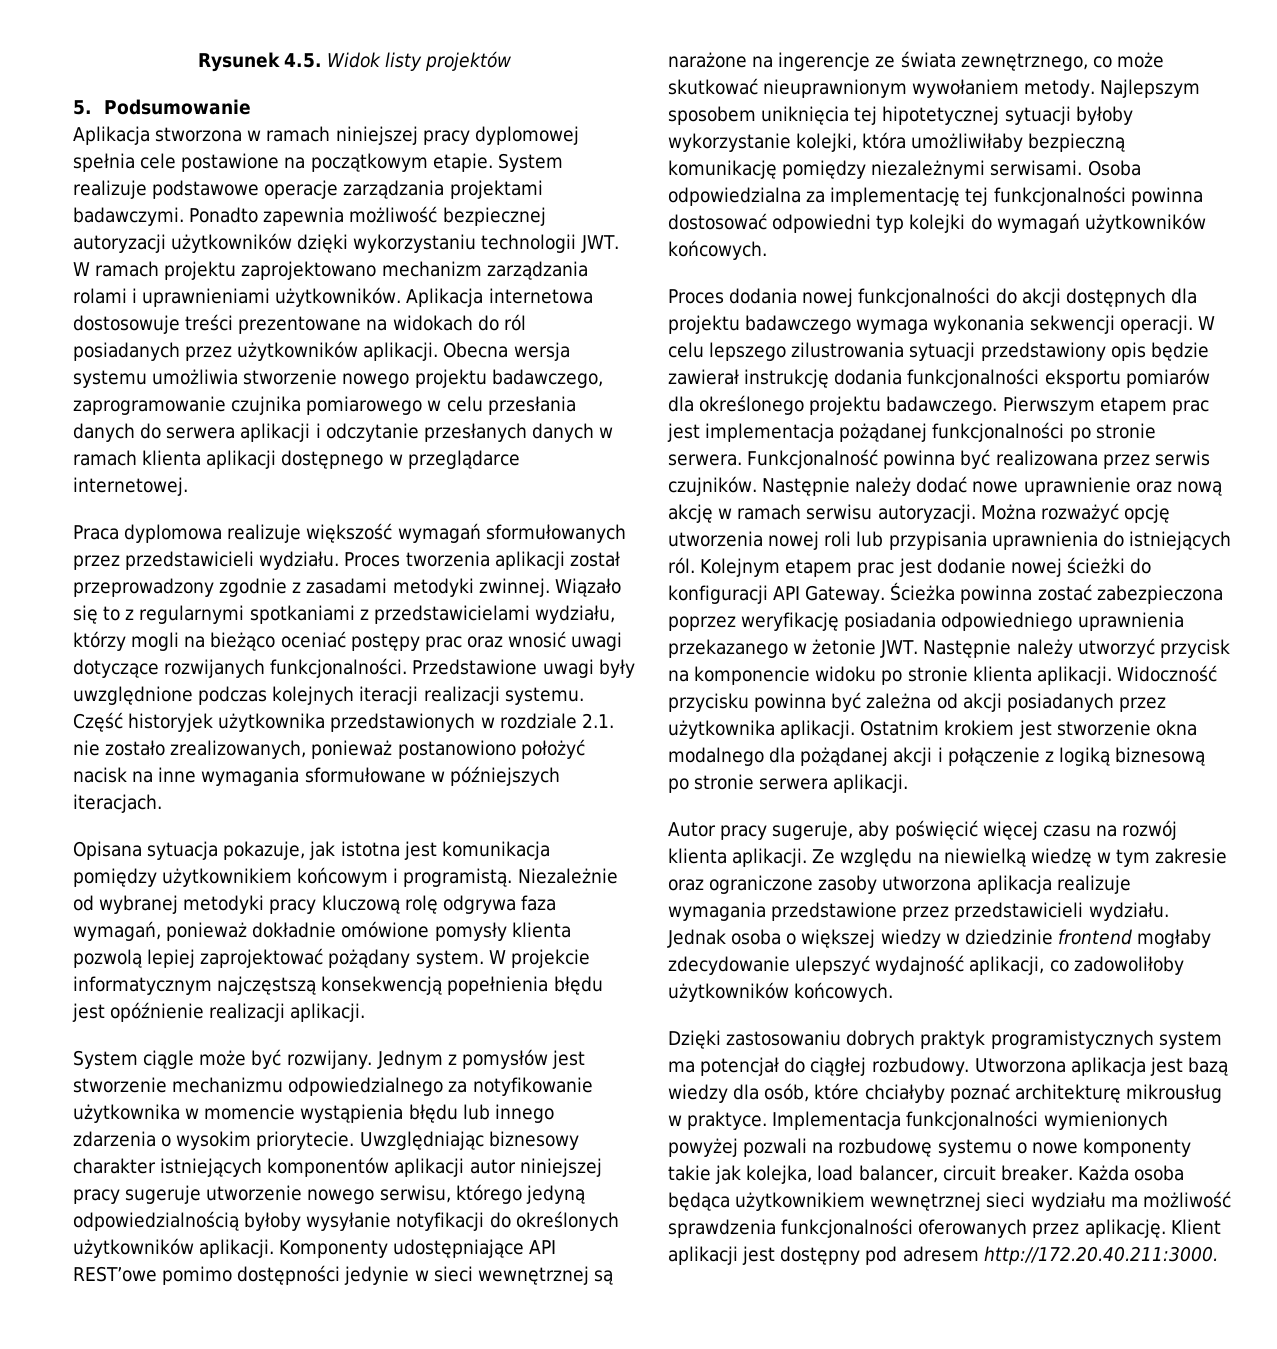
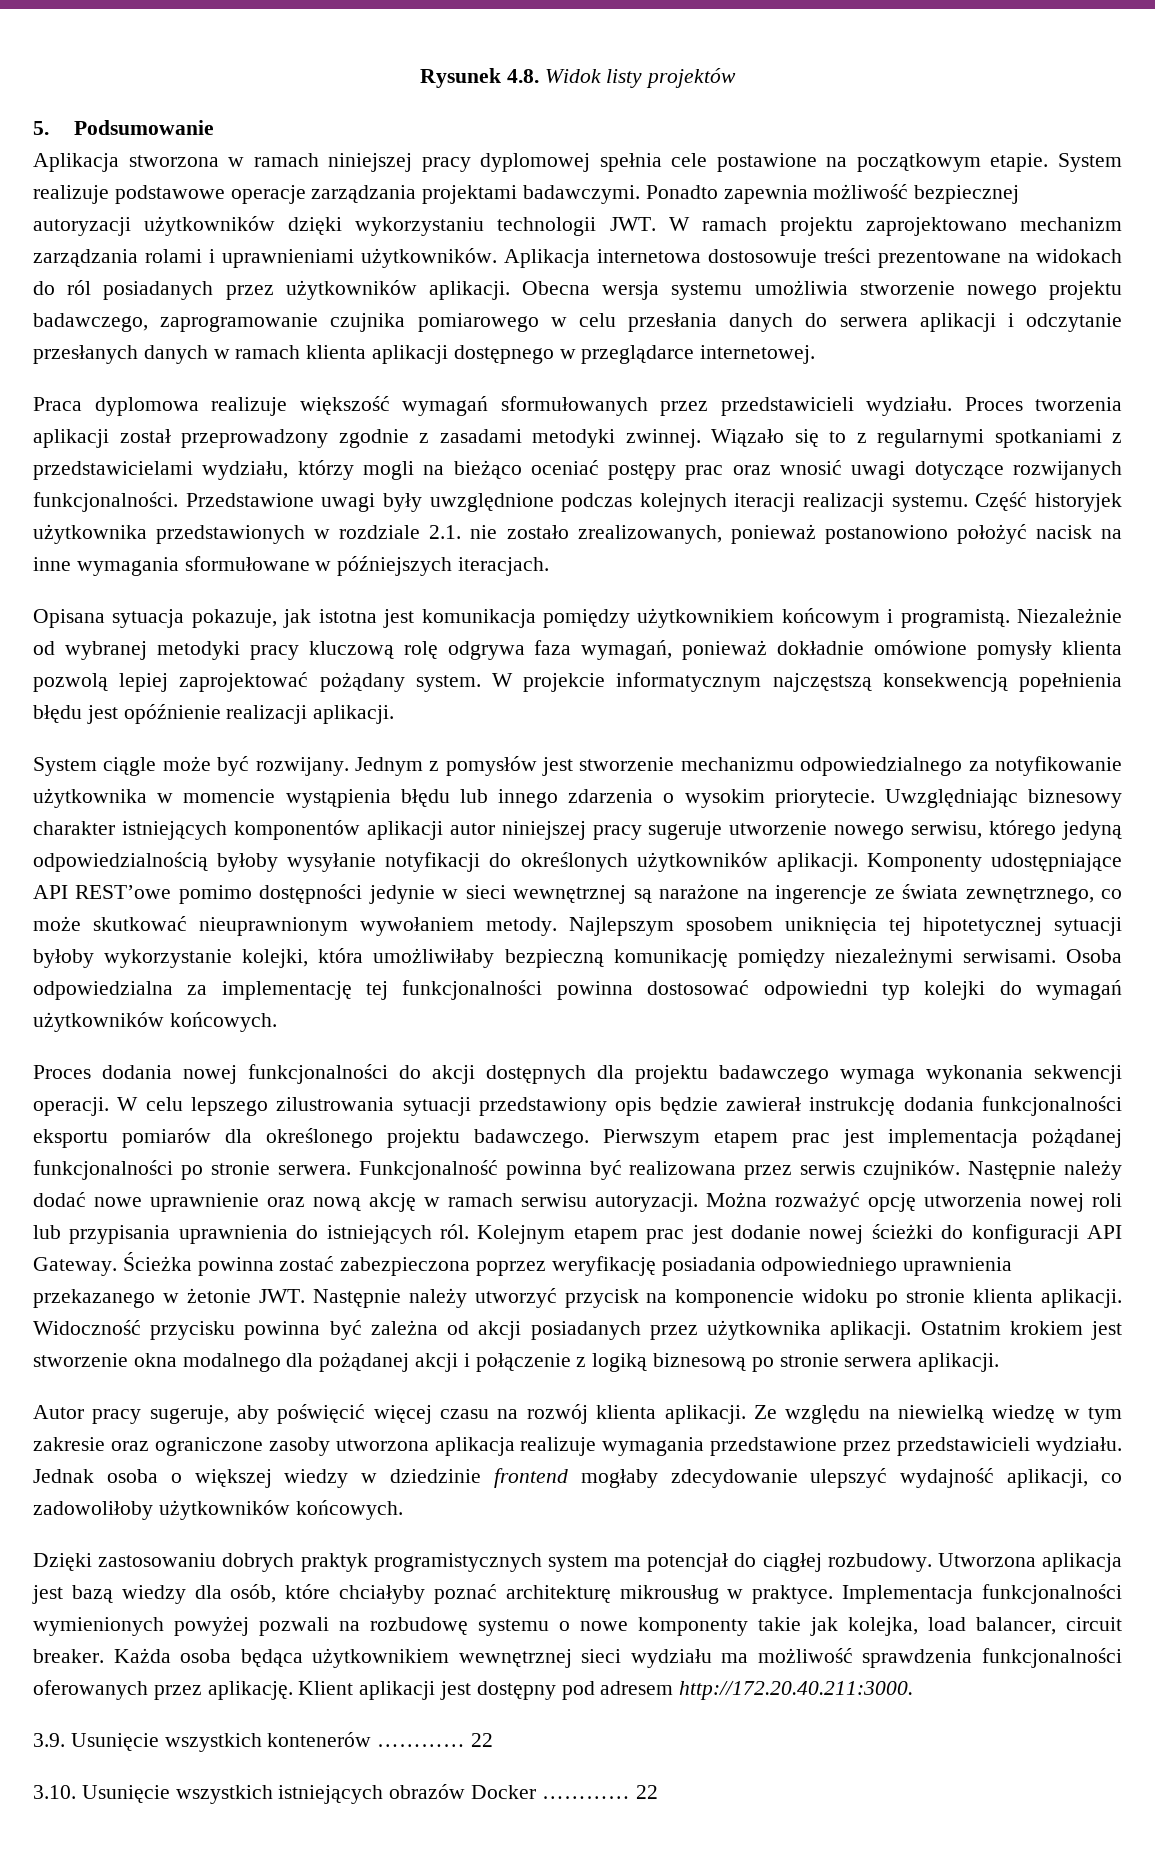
[283,53,322,68] 4.5. -> [506,69,539,83] 4.8.
(1218, 1255) none -> [33,1732,494,1752] [33,1784,658,1804] // 3.9. Usunięcie wszystkich kontenerów ………… 22 // 3.10. Usunięcie wszystkich istniejących obrazów Docker ………… 22

